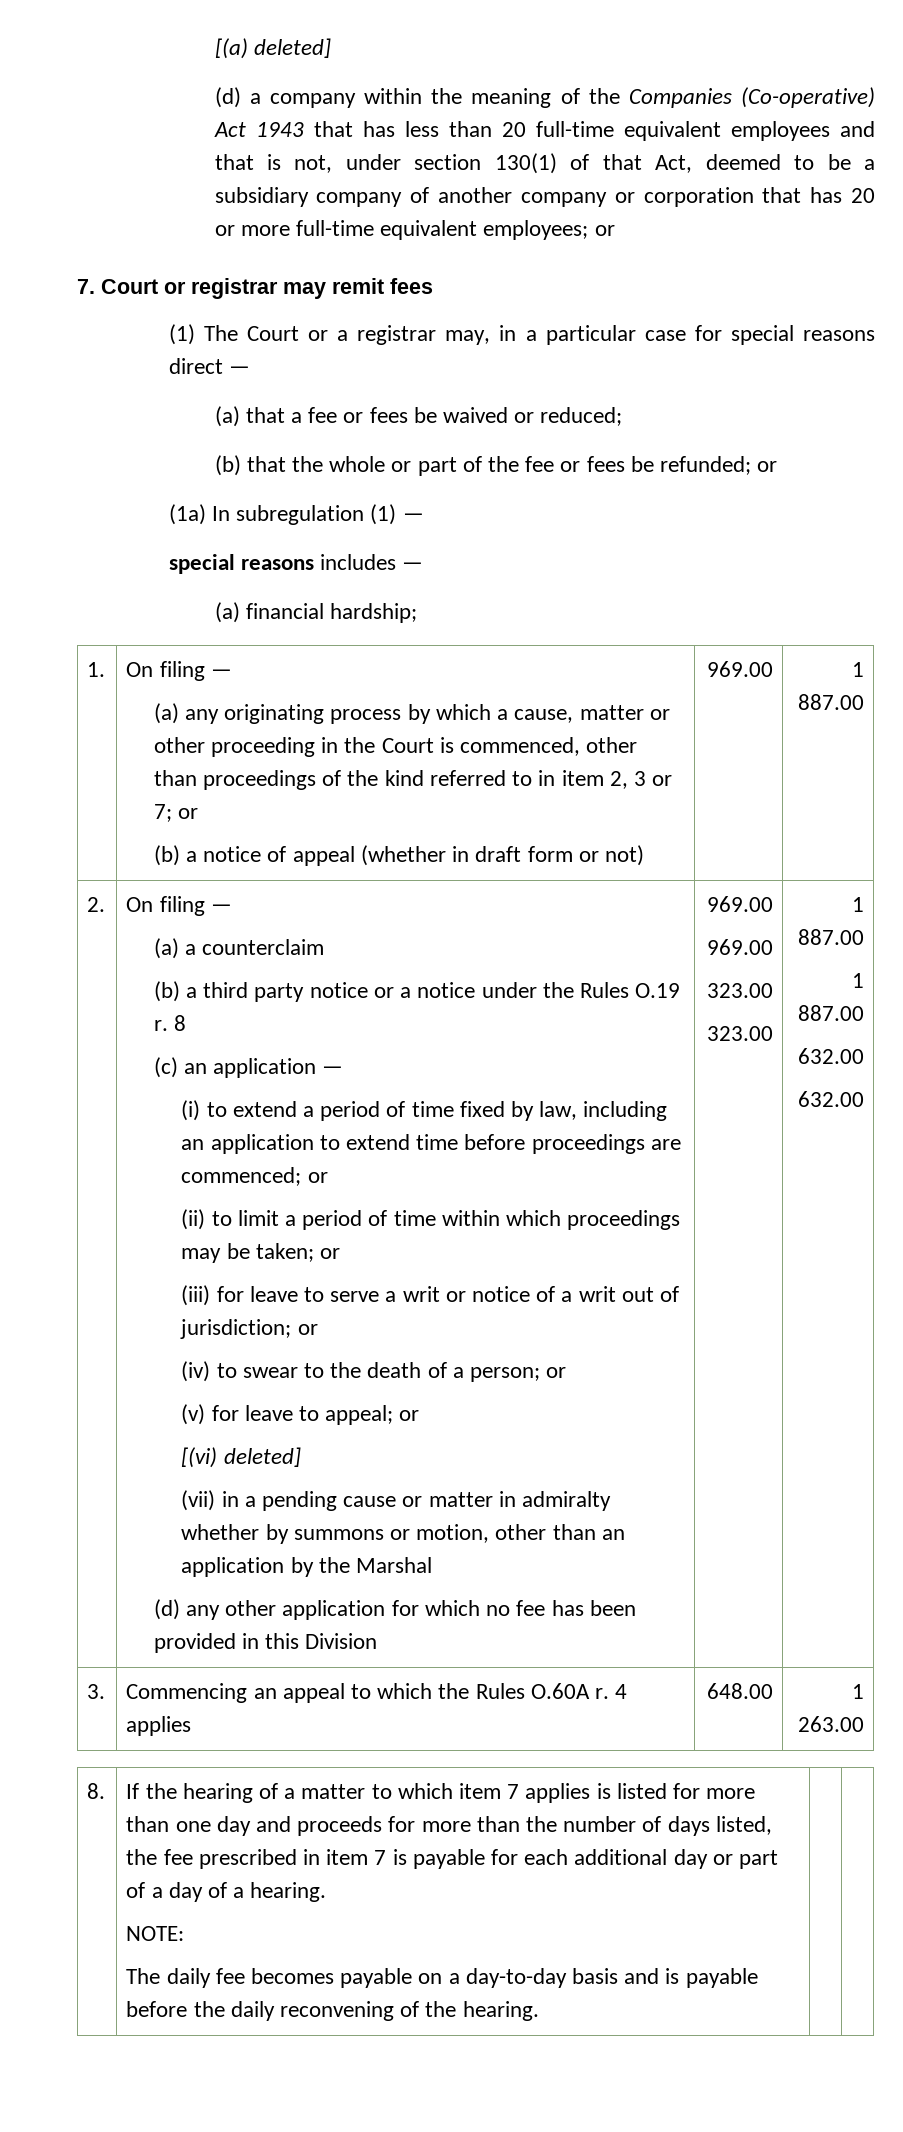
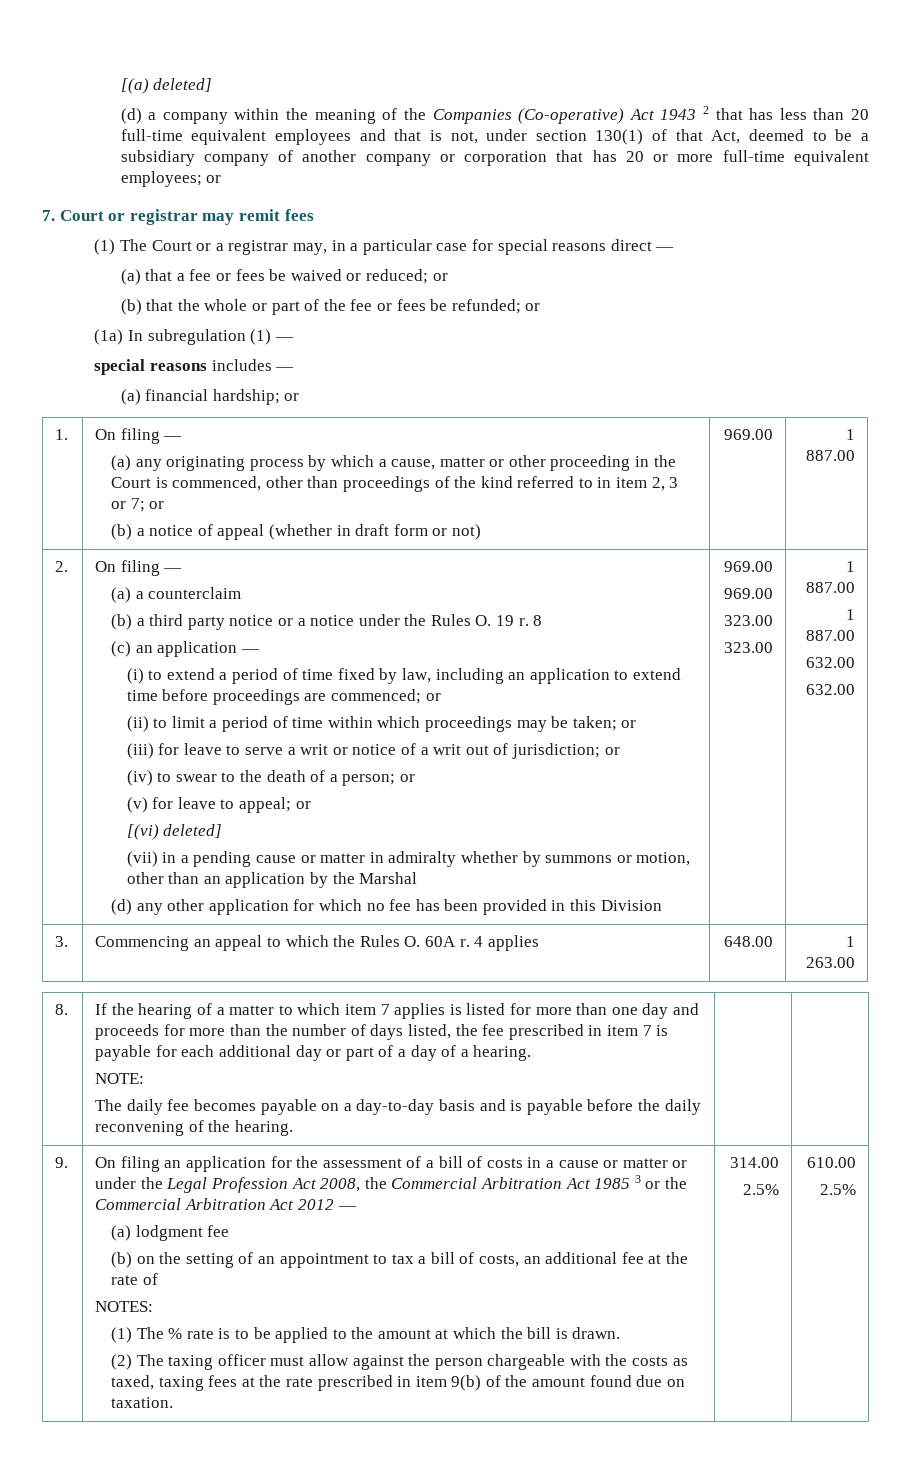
(304, 129) none -> [702,106,709,114] 2
(623, 416) none -> [432,273,448,281] or
(417, 613) none -> [284,393,300,401] or
[635,983,681,998] O.19 -> [475,615,515,626] O. 19
[530,1683,590,1699] O.60A -> [404,936,456,947] O. 60A
(539, 2011) none -> [55,1157,69,1168] [95,1156,688,1172] [95,1175,687,1193] [95,1198,357,1210] [110,1225,230,1241] [110,1252,689,1268] [110,1273,158,1285] [95,1301,154,1312] [110,1327,621,1343] [110,1354,688,1370] [110,1375,685,1391] [110,1397,173,1408] [729,1157,779,1168] [742,1184,779,1195] [806,1157,856,1168] [819,1184,856,1195] // 9. | On filing an application for the assessment of a bill of costs in a cause or matter or under the Legal Profession Act 2008, the Commercial Arbitration Act 1985 3 or the Commercial Arbitration Act 2012 — // (a) lodgment fee // (b) on the setting of an appointment to tax a bill of costs, an additional fee at the rate of // NOTES: // (1) The % rate is to be applied to the amount at which the bill is drawn. // (2) The taxing officer must allow against the person chargeable with the costs as taxed, taxing fees at the rate prescribed in item 9(b) of the amount found due on taxation. | 314.00 // 2.5% | 610.00 // 2.5%

